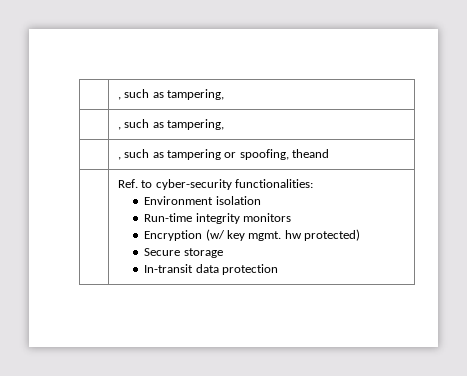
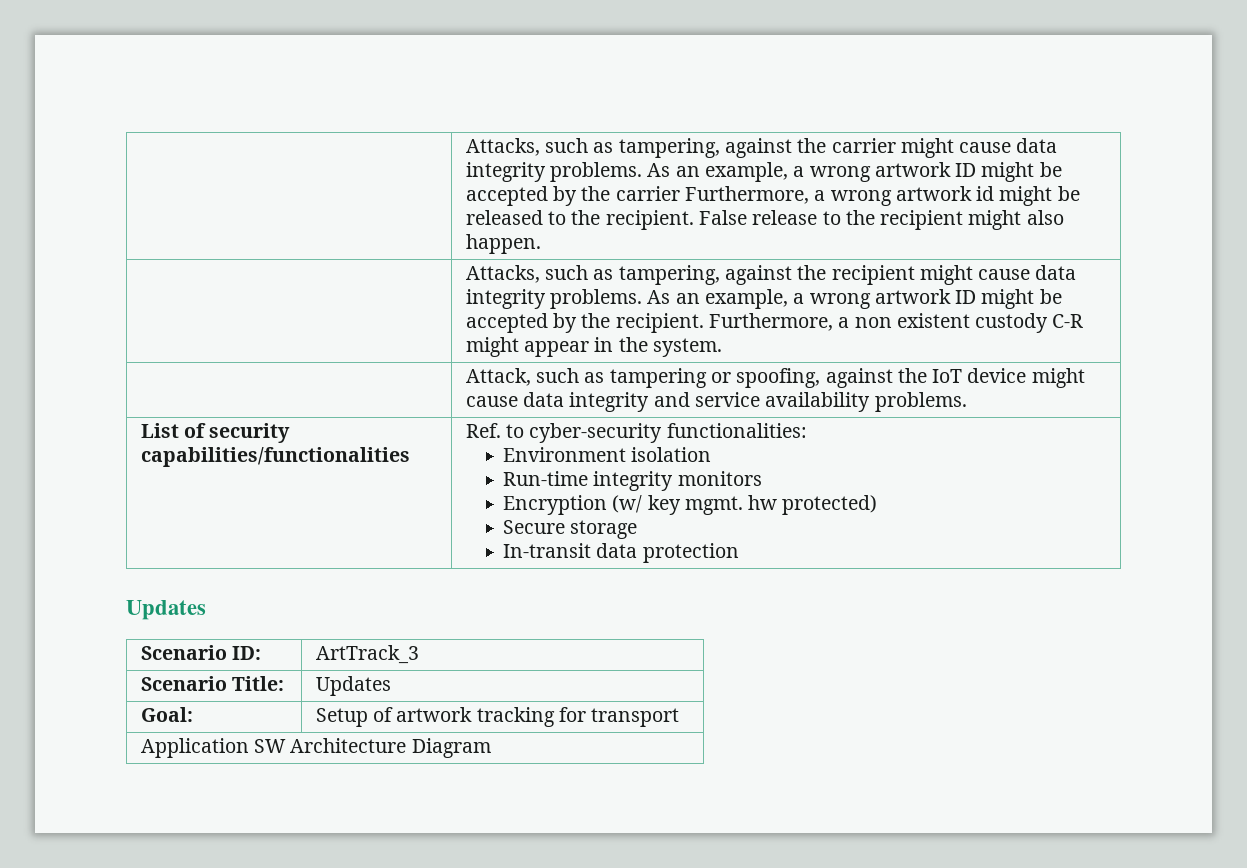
[117,89,225,100] [117,119,225,130] [117,157,121,160] | , such as tampering, // | , such as tampering, // | , -> [465,138,1058,158] [465,162,1062,182] [465,186,1080,206] [465,210,1064,230] [465,234,541,254] [465,265,1077,285] [465,289,1062,309] [465,313,1084,333] [465,337,722,357] [465,368,531,386] | Attacks, such as tampering, against the carrier might cause data integrity problems. As an example, a wrong artwork ID might be accepted by the carrier Furthermore, a wrong artwork id might be released to the recipient. False release to the recipient might also happen. // | Attacks, such as tampering, against the recipient might cause data integrity problems. As an example, a wrong artwork ID might be accepted by the recipient. Furthermore, a non existent custody C-R might appear in the system. // | Attack,
[292,149,330,158] theand // -> [825,368,1085,388] [465,392,967,412] [140,423,291,443] [140,447,410,467] against the IoT device might cause data integrity and service availability problems. // List of security capabilities/functionalities
(278, 269) none -> [126,600,206,620] [140,645,262,660] [315,645,419,664] [140,676,285,691] [315,676,391,696] [140,707,193,722] [315,707,680,727] [140,738,491,758] // Updates // Scenario ID: | ArtTrack_3 // Scenario Title: | Updates // Goal: | Setup of artwork tracking for transport // Application SW Architecture Diagram

